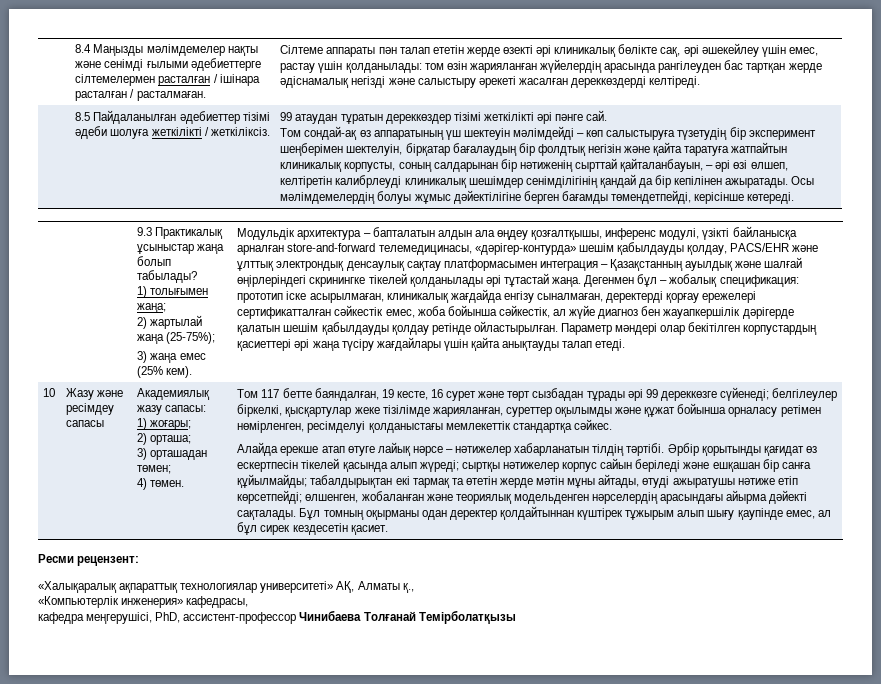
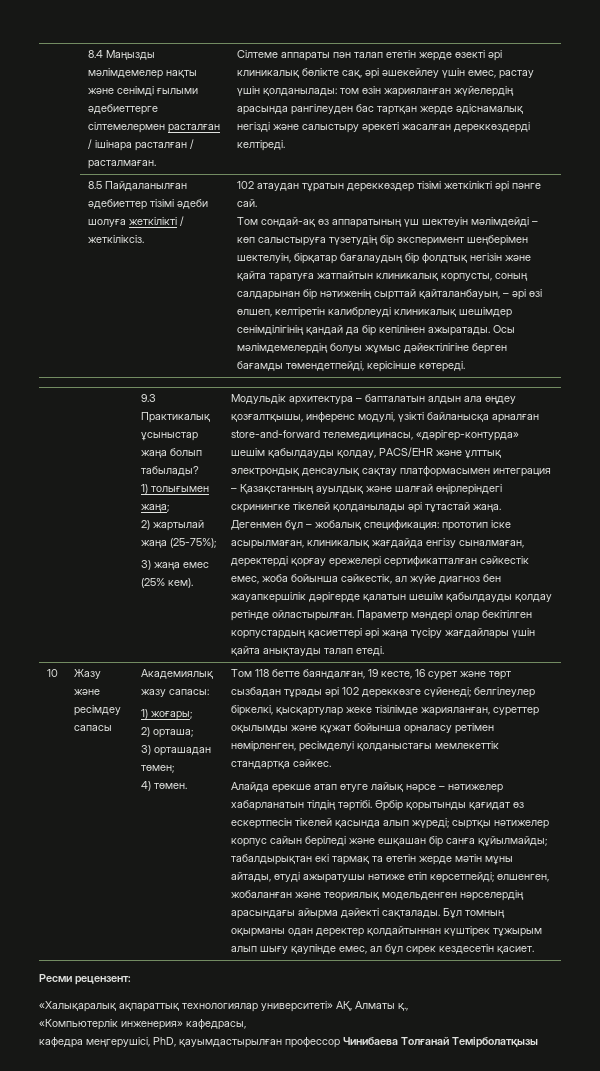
[280,112,293,121] 99 -> [236,181,254,189] 102
[261,389,280,398] 117 -> [254,669,269,677] 118
[645,389,658,398] 99 -> [341,687,359,695] 102
[183,612,297,624] ассистент-профессор -> [179,1037,340,1048] қауымдастырылған профессор

